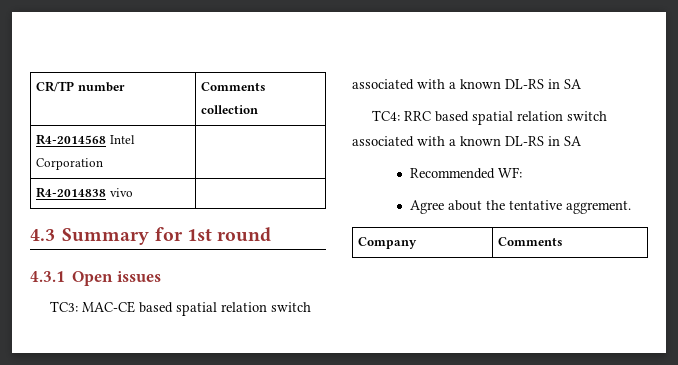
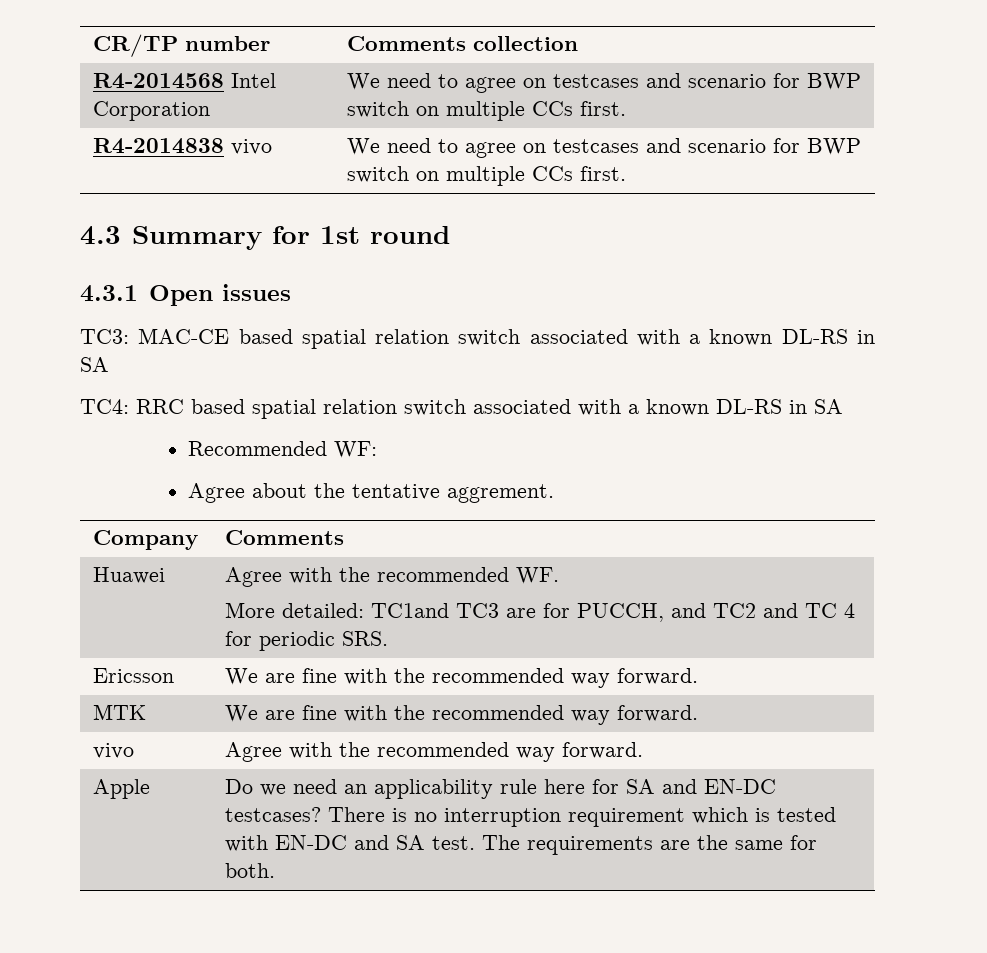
[36,187,133,198] // R4-2014838 vivo | -> [347,73,862,93] [347,101,627,121] [93,138,273,155] [347,138,862,158] [347,166,627,186] We need to agree on testcases and scenario for BWP switch on multiple CCs first. // R4-2014838 vivo | We need to agree on testcases and scenario for BWP switch on multiple CCs first.
(564, 241) none -> [93,567,166,584] [225,567,560,587] [225,602,856,622] [225,631,389,651] [93,668,175,683] [225,668,699,688] [93,704,147,720] [225,705,699,725] [93,743,135,759] [225,742,644,762] [93,779,151,799] [225,779,777,799] [225,807,837,827] [225,835,818,855] [225,863,276,878] // Huawei | Agree with the recommended WF. // More detailed: TC1and TC3 are for PUCCH, and TC2 and TC 4 for periodic SRS. // Ericsson | We are fine with the recommended way forward. // MTK | We are fine with the recommended way forward. // vivo | Agree with the recommended way forward. // Apple | Do we need an applicability rule here for SA and EN-DC testcases? There is no interruption requirement which is tested with EN-DC and SA test. The requirements are the same for both.

